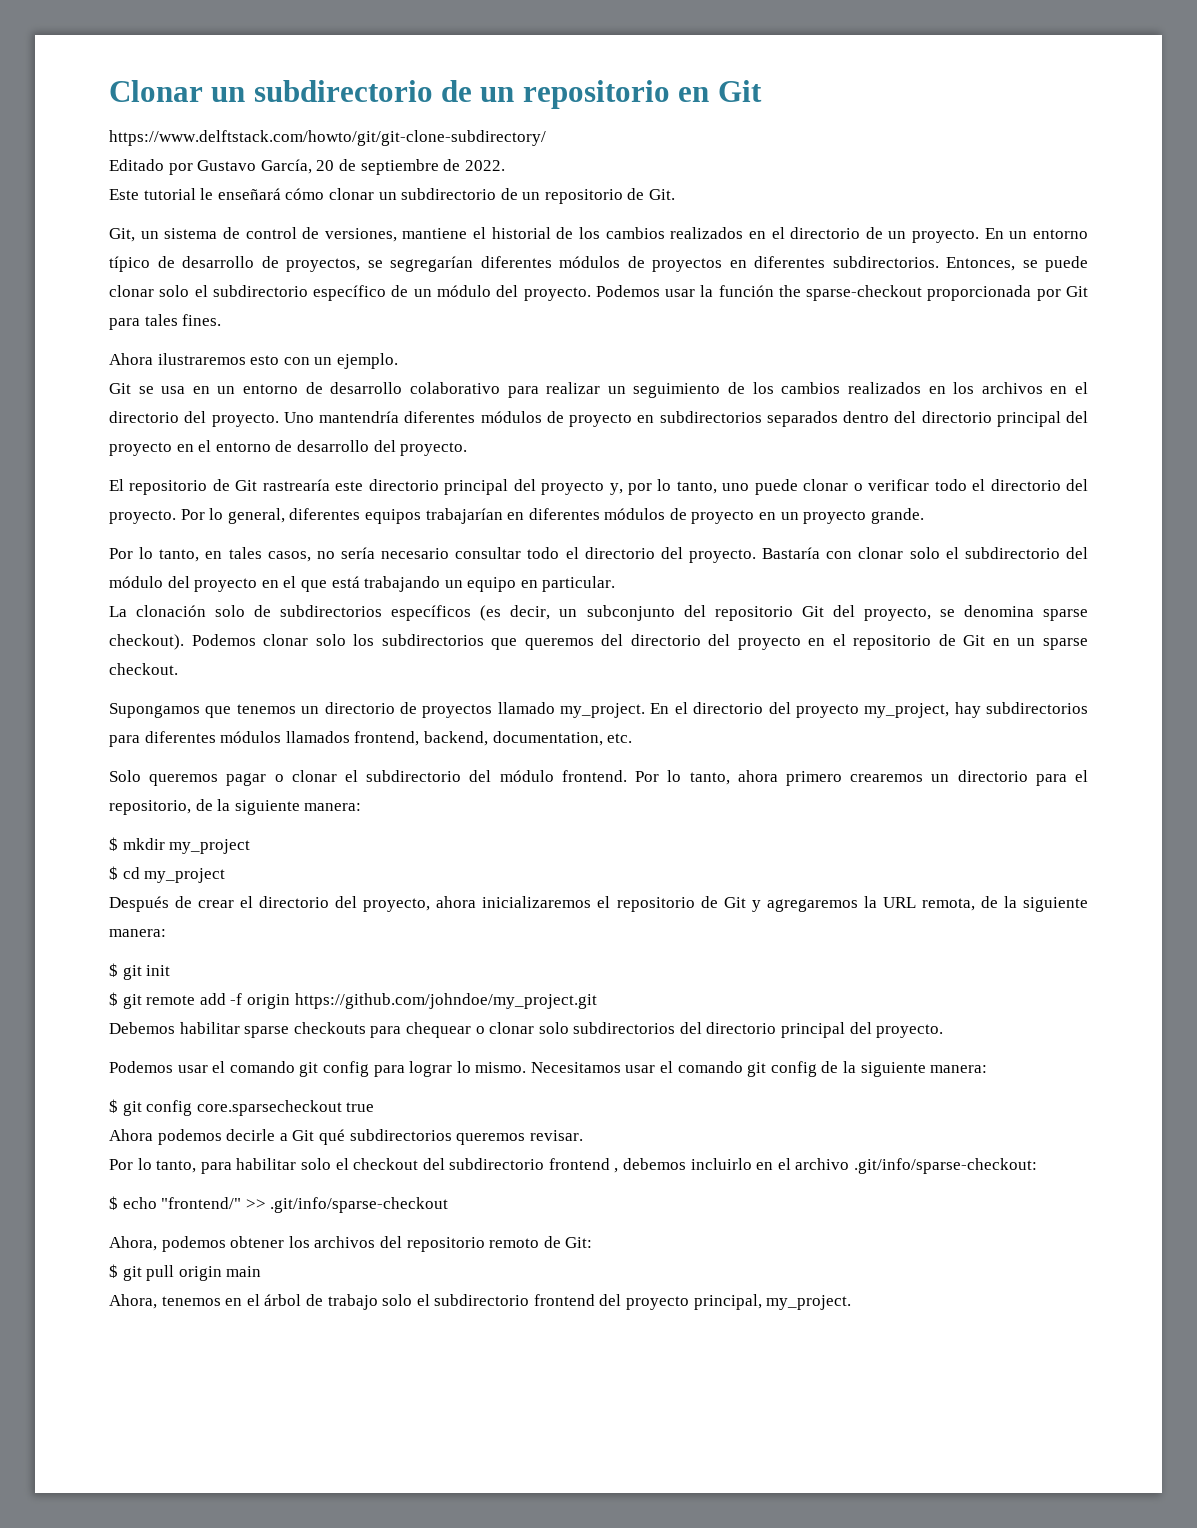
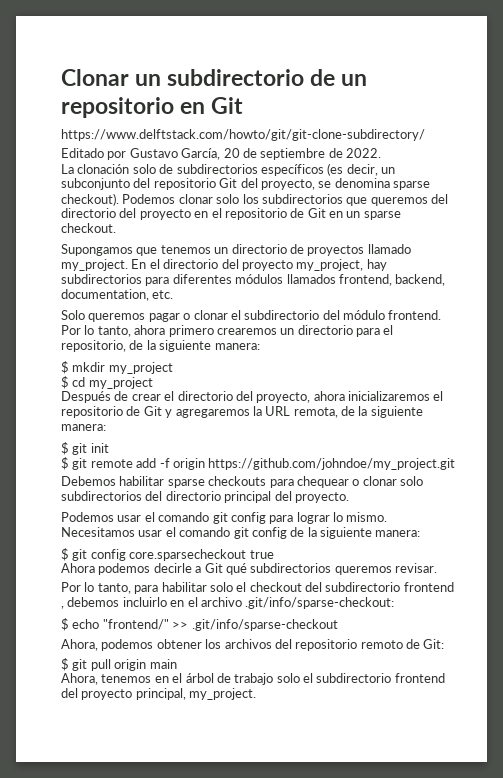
[109,188,676,204] [109,227,1088,243] [109,256,1088,272] [109,285,1089,301] [109,314,222,330] [109,353,398,369] [109,382,1088,398] [109,411,1088,427] [109,440,468,456] [109,479,1089,495] [109,508,924,524] [109,547,1088,563] [109,576,616,592] // Este tutorial le enseñará cómo clonar un subdirectorio de un repositorio de Git. // Git, un sistema de control de versiones, mantiene el historial de los cambios realizados en el directorio de un proyecto. En un entorno típico de desarrollo de proyectos, se segregarían diferentes módulos de proyectos en diferentes subdirectorios. Entonces, se puede clonar solo el subdirectorio específico de un módulo del proyecto. Podemos usar la función the sparse-checkout proporcionada por Git para tales fines. // Ahora ilustraremos esto con un ejemplo. // Git se usa en un entorno de desarrollo colaborativo para realizar un seguimiento de los cambios realizados en los archivos en el directorio del proyecto. Uno mantendría diferentes módulos de proyecto en subdirectorios separados dentro del directorio principal del proyecto en el entorno de desarrollo del proyecto. // El repositorio de Git rastrearía este directorio principal del proyecto y, por lo tanto, uno puede clonar o verificar todo el directorio del proyecto. Por lo general, diferentes equipos trabajarían en diferentes módulos de proyecto en un proyecto grande. // Por lo tanto, en tales casos, no sería necesario consultar todo el directorio del proyecto. Bastaría con clonar solo el subdirectorio del módulo del proyecto en el que está trabajando un equipo en particular. -> (381, 153) none

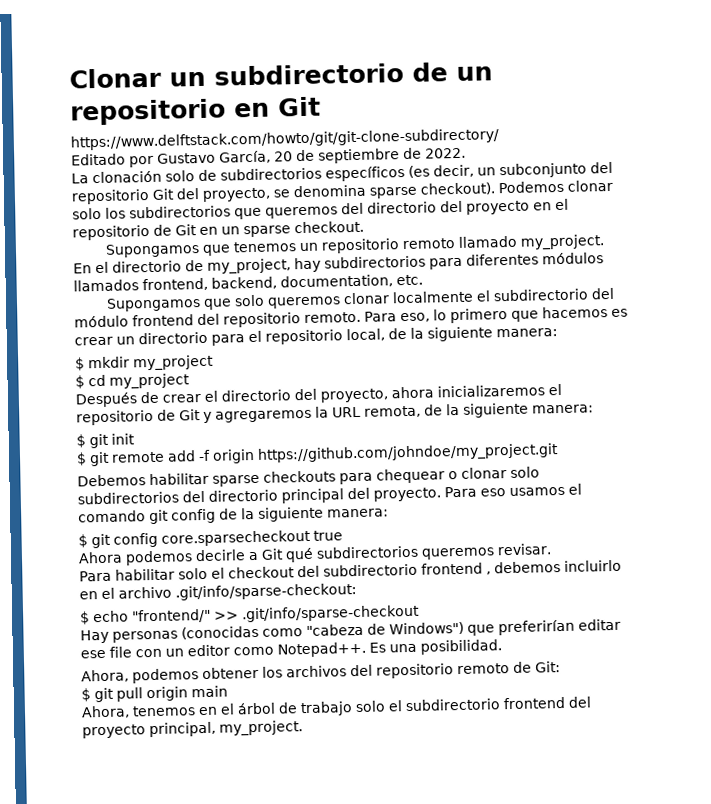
[231,244,365,256] directorio de proyectos -> [321,238,457,254] repositorio remoto
[221,259,293,271] del proyecto -> [185,259,204,272] de
[61,310,442,322] [61,325,277,337] Solo queremos pagar o clonar el subdirectorio del módulo frontend. Por lo tanto, ahora primero crearemos -> [106,287,616,312] [74,306,628,328] [74,336,113,346] Supongamos que solo queremos clonar localmente el subdirectorio del módulo frontend del repositorio remoto. Para eso, lo primero que hacemos es crear
[61,340,126,352] repositorio, -> [265,328,385,345] repositorio local,
[61,512,388,524] [61,527,163,537] // Podemos usar el comando git config para lograr lo mismo. Necesitamos usar -> [444,486,565,498] Para eso usamos
[61,582,159,594] Por lo tanto, para -> [79,570,112,582] Para
(338, 625) none -> [80,618,621,644] [80,639,502,659] // Hay personas (conocidas como "cabeza de Windows") que preferirían editar ese file con un editor como Notepad++. Es una posibilidad.

